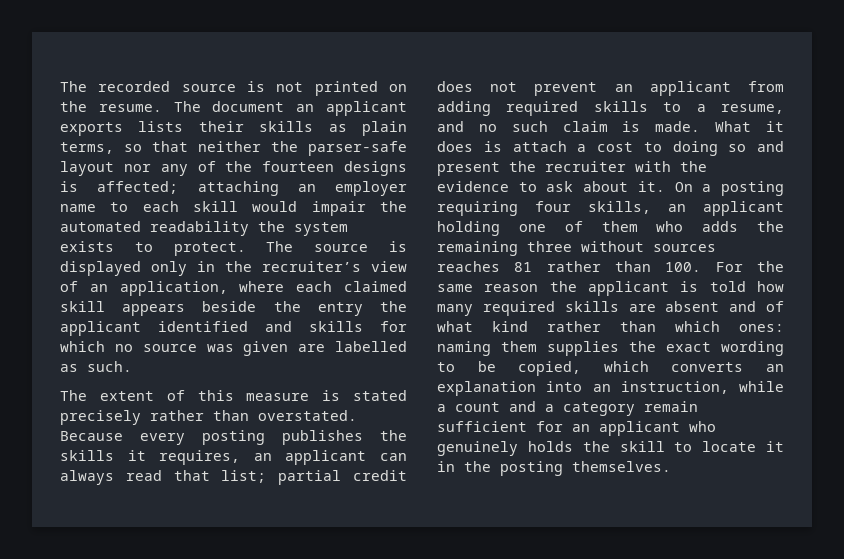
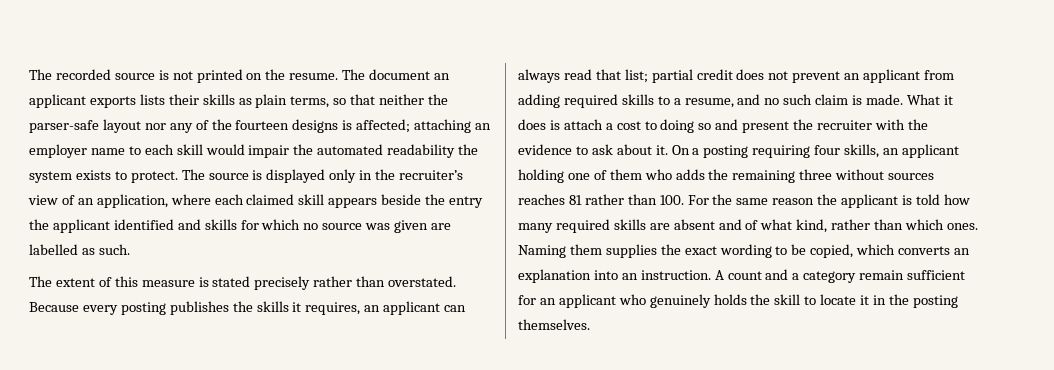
[492,321,528,332] kind -> [796,219,828,233] kind,
[739,324,784,332] [437,341,491,356] ones: naming -> [946,223,978,230] [518,245,566,258] ones. Naming
[620,381,784,394] [437,404,446,412] instruction, while a -> [640,270,724,280] instruction. A

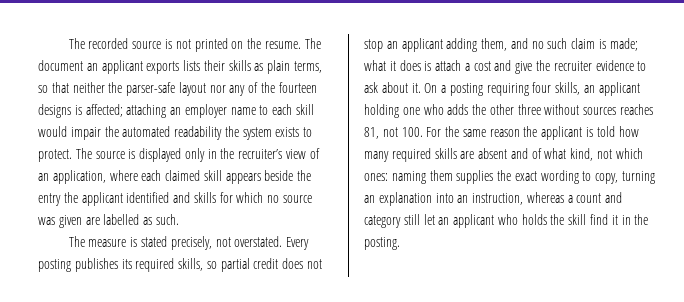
[55,276,457,290] [29,301,467,315] [518,69,648,83] extent of this measure is stated precisely rather than overstated. Because every posting publishes the skills it requires, an applicant can always read that list; -> [88,236,310,250] [38,258,217,272] measure is stated precisely, not overstated. Every posting publishes its required skills, so
[792,69,955,83] [518,94,734,108] prevent an applicant from adding required skills to a resume, -> [364,38,508,52] stop an applicant adding them,
[866,94,940,105] made. What -> [609,38,638,51] [364,60,386,71] made; what
[644,119,928,133] to doing so and present the recruiter with the -> [494,60,592,74] and give the recruiter
[593,169,642,180] of them -> (420, 111) none
[732,170,796,183] remaining -> [489,104,514,115] other
[568,194,657,205] 81 rather than -> [364,127,398,139] 81, not
[831,219,978,230] [518,245,566,258] rather than which ones. Naming -> [597,148,643,159] [364,171,426,184] not which ones: naming
[791,244,971,258] [518,269,966,283] [518,295,536,305] be copied, which converts an explanation into an instruction. A count and a category remain sufficient for -> [595,171,656,184] [364,192,623,206] [364,214,435,228] copy, turning an explanation into an instruction, whereas a count and category still let
[649,294,711,308] genuinely -> (518, 219) none
[804,294,857,305] to locate -> [590,214,609,225] find
[912,295,958,308] [518,319,590,330] posting themselves. -> [364,237,400,250] posting.

